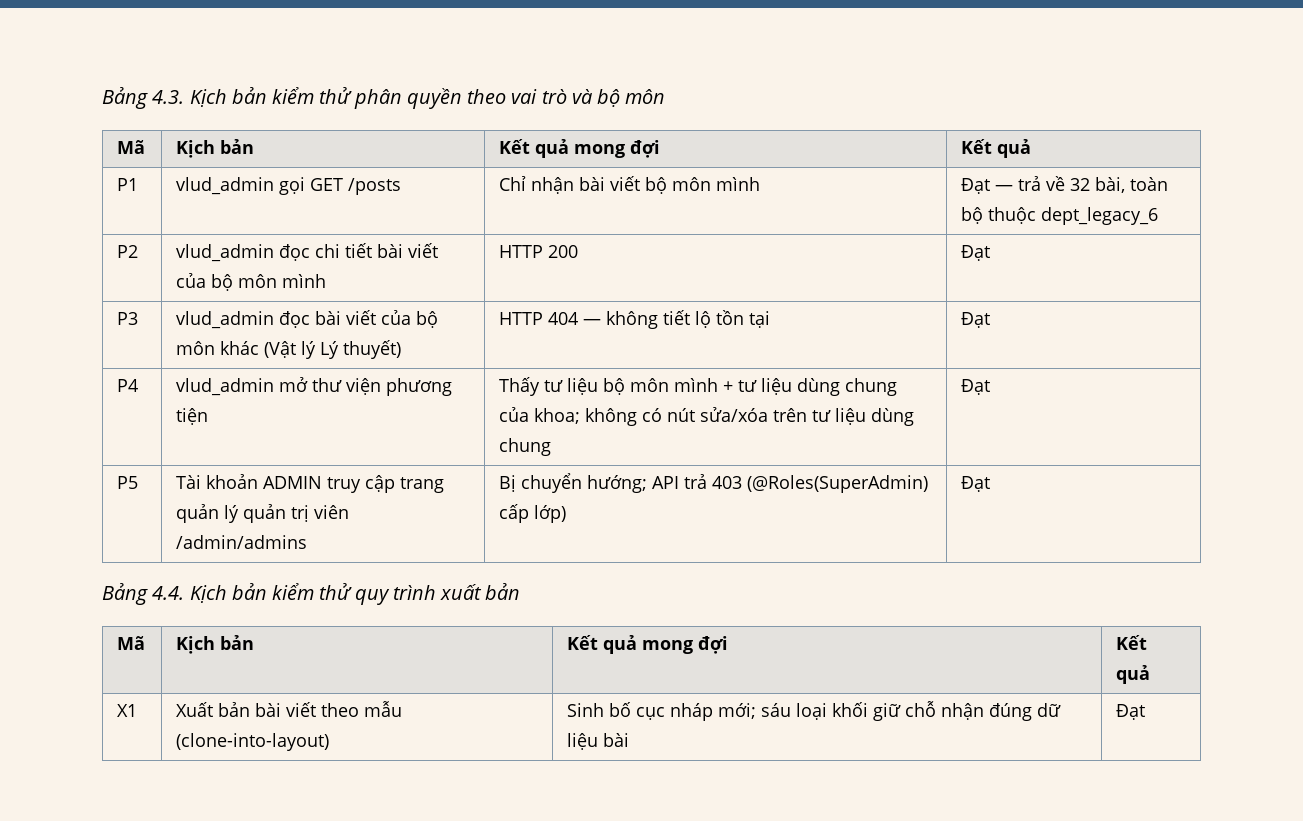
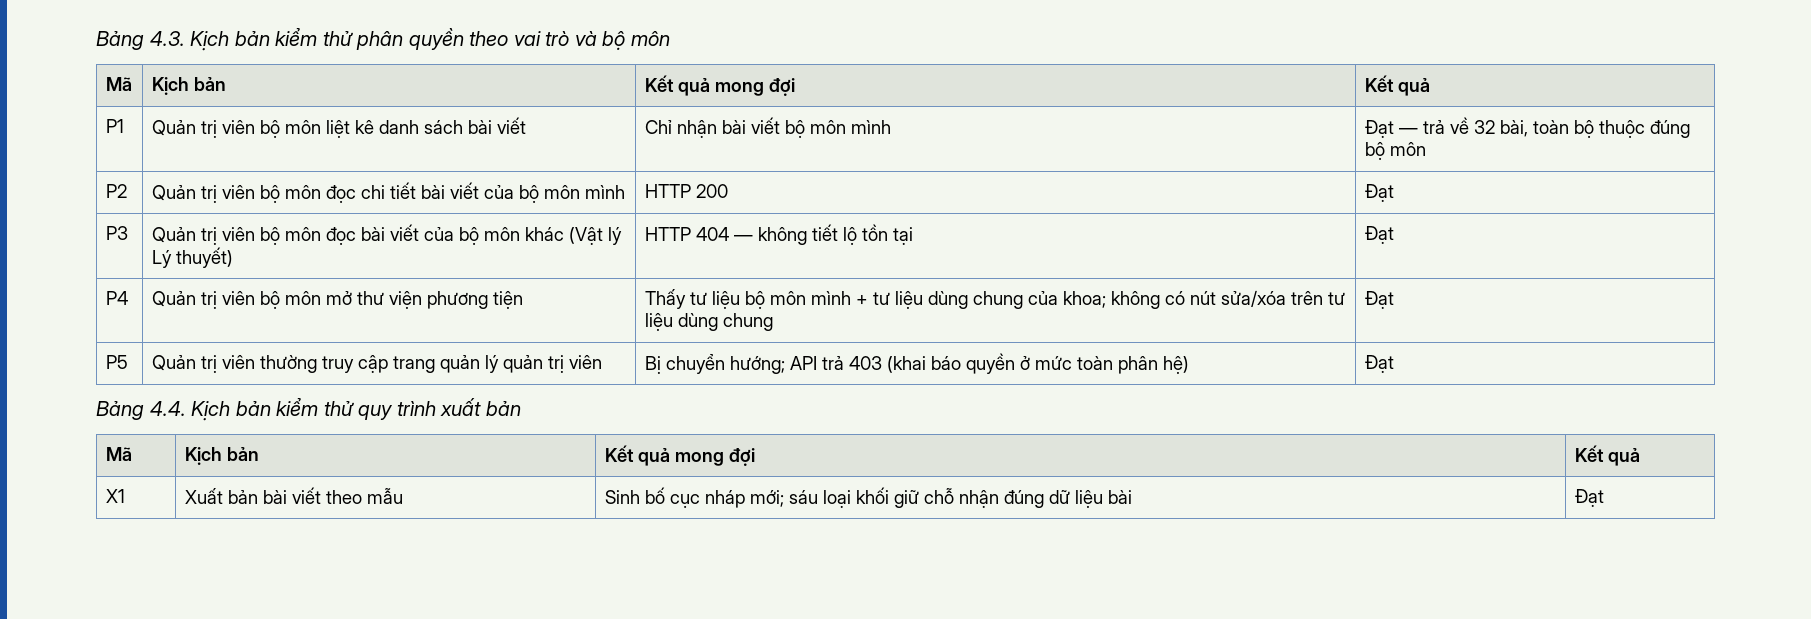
[176,177,402,195] vlud_admin gọi GET /posts -> [151,117,526,138] Quản trị viên bộ môn liệt kê danh sách bài viết
[1041,207,1159,225] [117,245,139,258] [176,244,275,262] dept_legacy_6 // P2 | vlud_admin -> [1649,120,1690,138] [1364,142,1426,160] [105,184,127,198] [151,185,321,203] đúng bộ môn // P2 | Quản trị viên bộ môn
[176,311,275,329] vlud_admin -> [151,227,321,245] Quản trị viên bộ môn
[176,378,275,396] vlud_admin -> [151,291,321,309] Quản trị viên bộ môn
[176,474,323,489] Tài khoản ADMIN -> [151,355,317,373] Quản trị viên thường
[176,535,308,549] /admin/admins -> (602, 362) none
[747,475,929,493] [499,504,567,523] (@Roles(SuperAdmin) cấp lớp) -> [886,353,1189,374] (khai báo quyền ở mức toàn phân hệ)
[176,733,330,751] (clone-into-layout) -> (403, 496) none

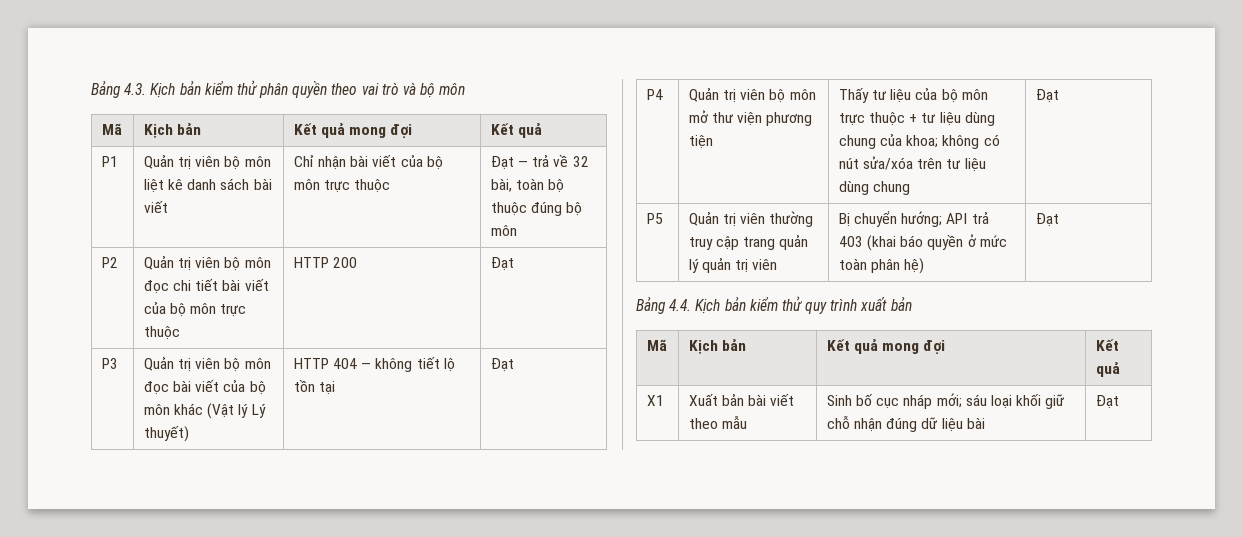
[784,120,891,138] bộ môn mình -> [400,155,443,170] [293,179,391,193] của bộ môn trực thuộc
[584,185,625,199] mình -> [220,304,247,317] [143,326,180,340] trực thuộc
[744,291,851,309] bộ môn mình -> [915,88,988,103] [838,112,906,126] của bộ môn trực thuộc

